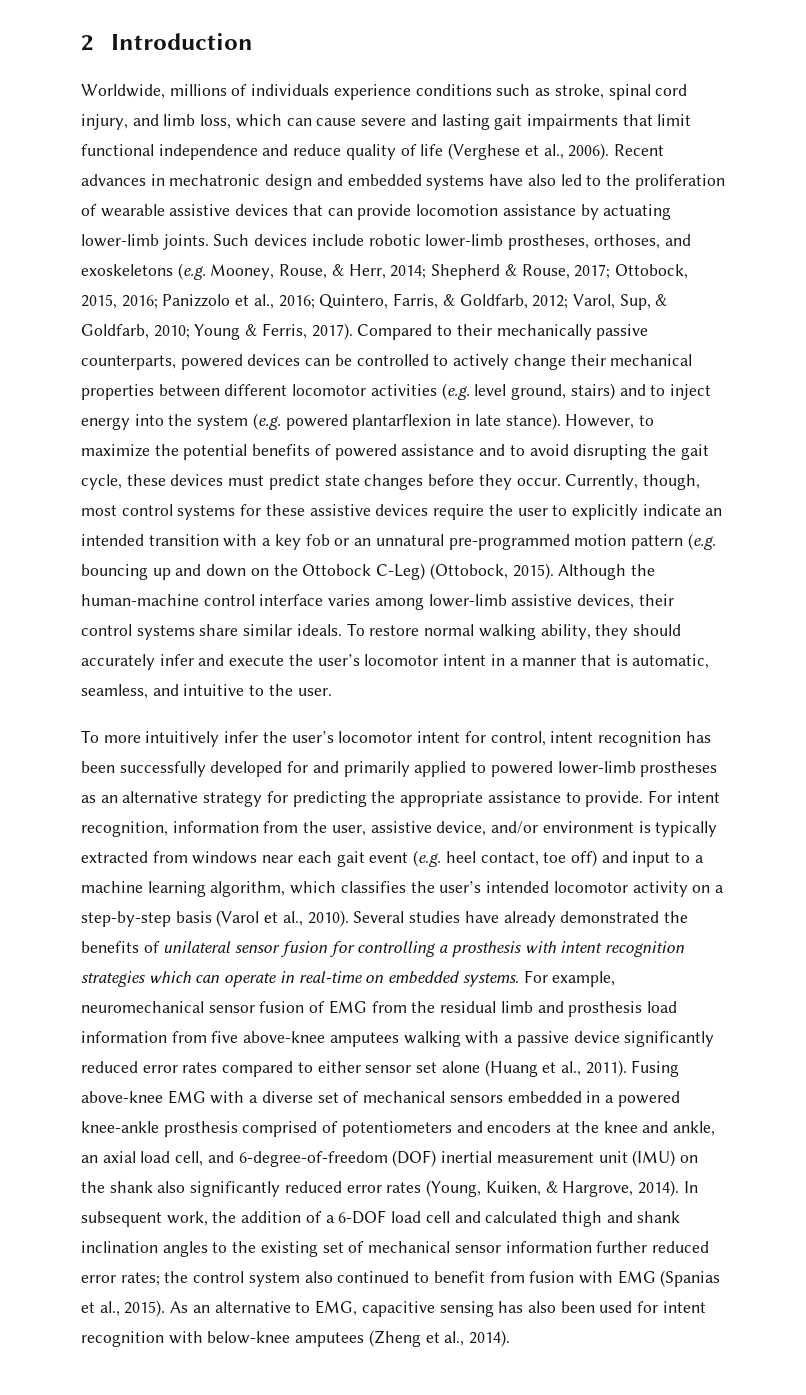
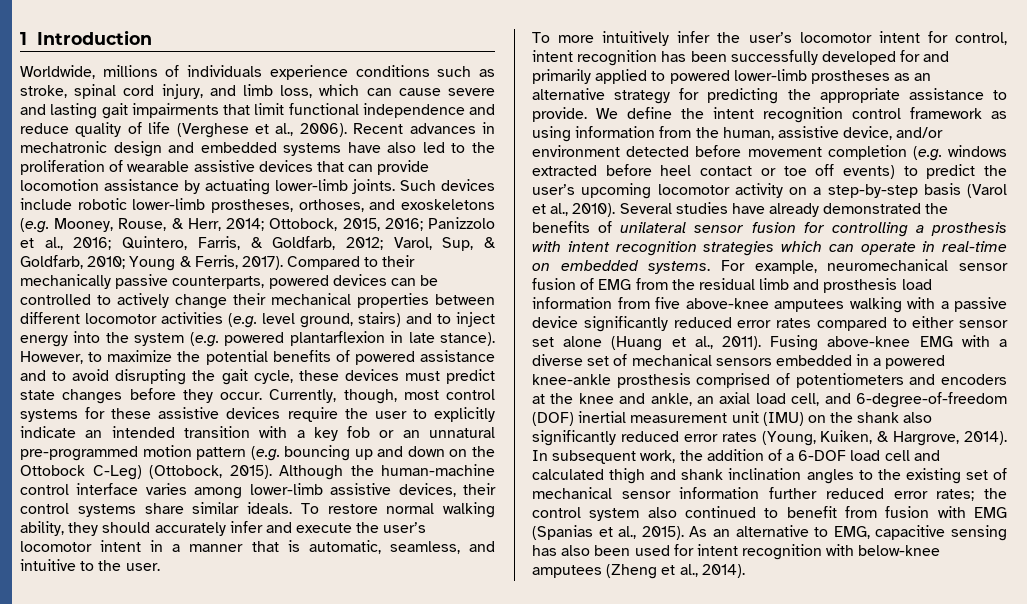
[81,35,94,51] 2 -> [20,32,27,45] 1
[431,264,611,280] Shepherd & Rouse, 2017; -> (265, 224) none
[647,790,720,803] [81,821,168,837] For intent recognition, -> [596,107,1007,123] [532,126,571,142] We define the intent recognition control framework as using
[331,825,366,836] user, -> [722,127,774,140] human,
[638,821,718,837] [81,850,704,867] [81,881,550,897] is typically extracted from windows near each gait event (e.g. heel contact, toe off) and input to a machine learning algorithm, which classifies the user’s intended -> [626,145,1007,161] [532,164,1007,179] [532,183,652,199] detected before movement completion (e.g. windows extracted before heel contact or toe off events) to predict the user’s upcoming

